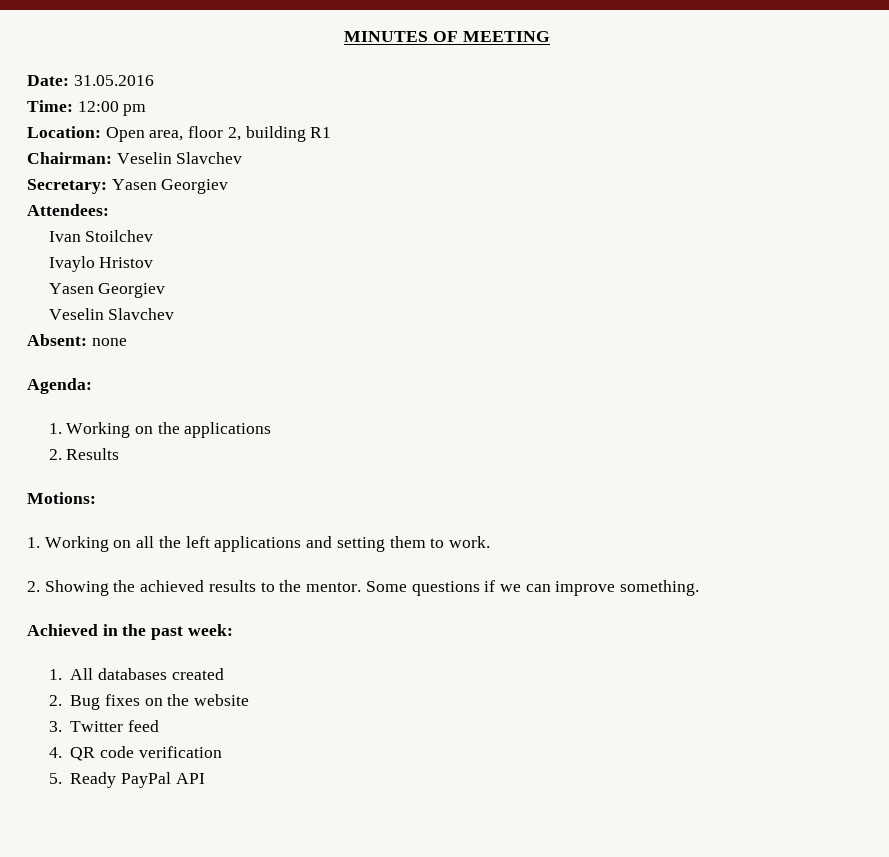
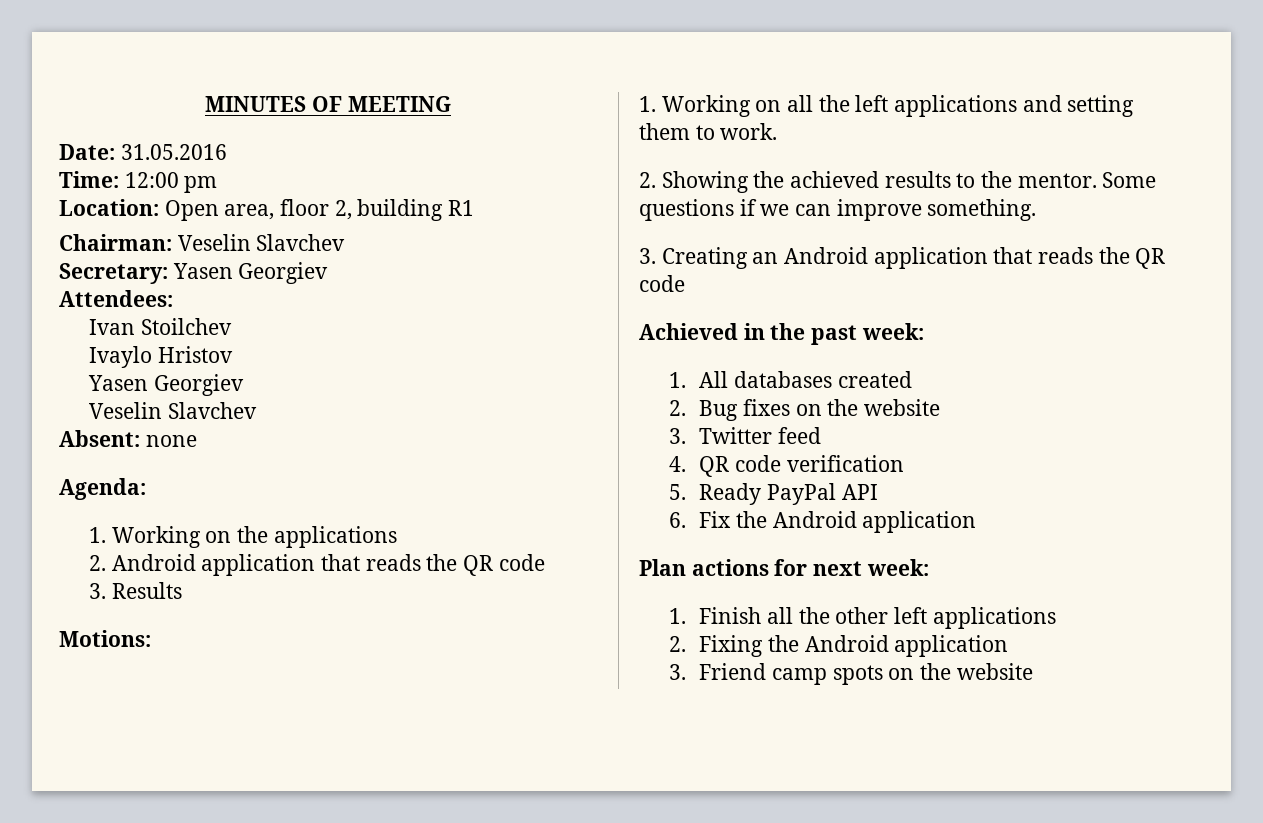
(62, 454) none -> [111,554,545,576] [89,583,107,599] Android application that reads the QR code // 3.
(700, 588) none -> [639,247,1166,269] [639,275,685,292] // 3. Creating an Android application that reads the QR code
(205, 778) none -> [669,511,977,533] [639,559,929,576] [669,607,1056,629] [669,635,1009,657] [669,663,1033,685] // 6. Fix the Android application // Plan actions for next week: // 1. Finish all the other left applications // 2. Fixing the Android application // 3. Friend camp spots on the website

